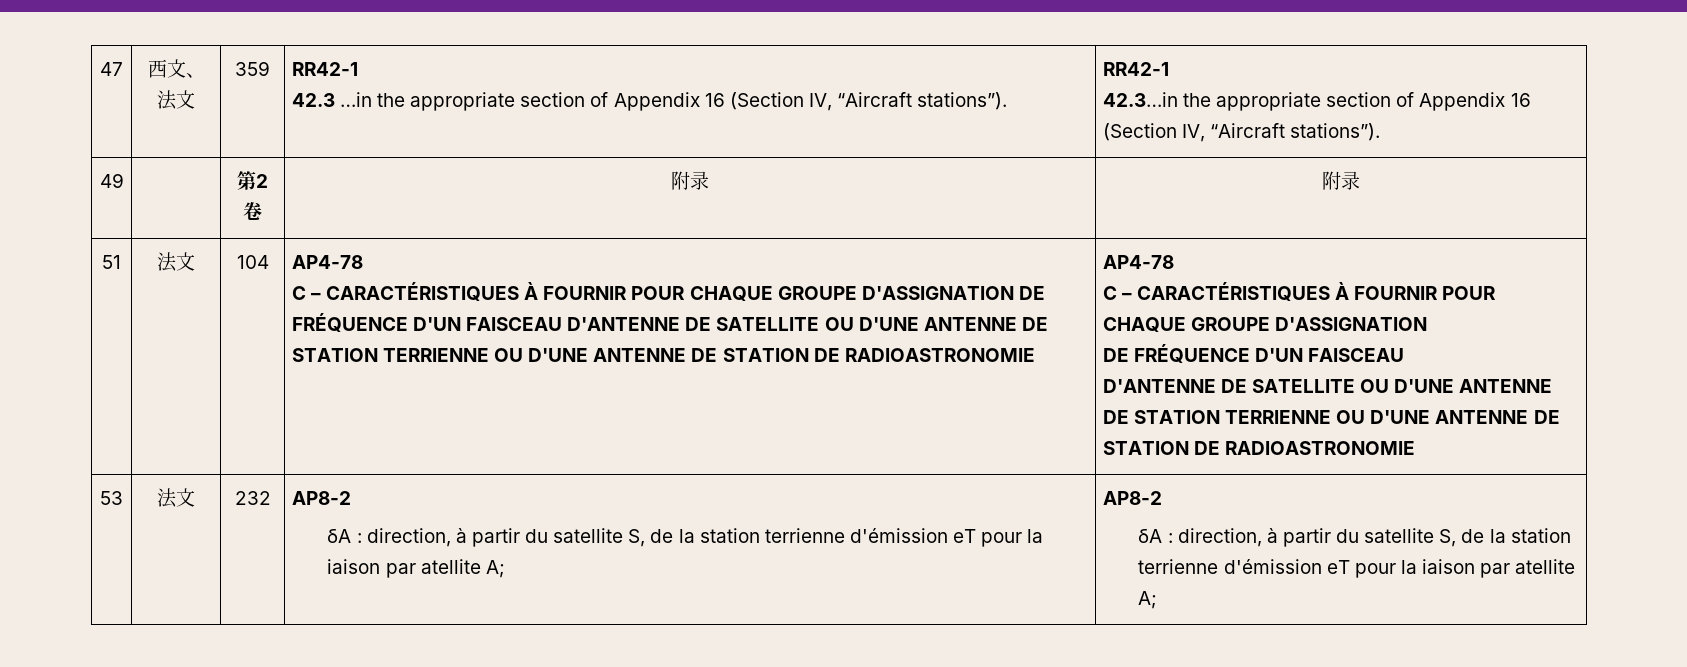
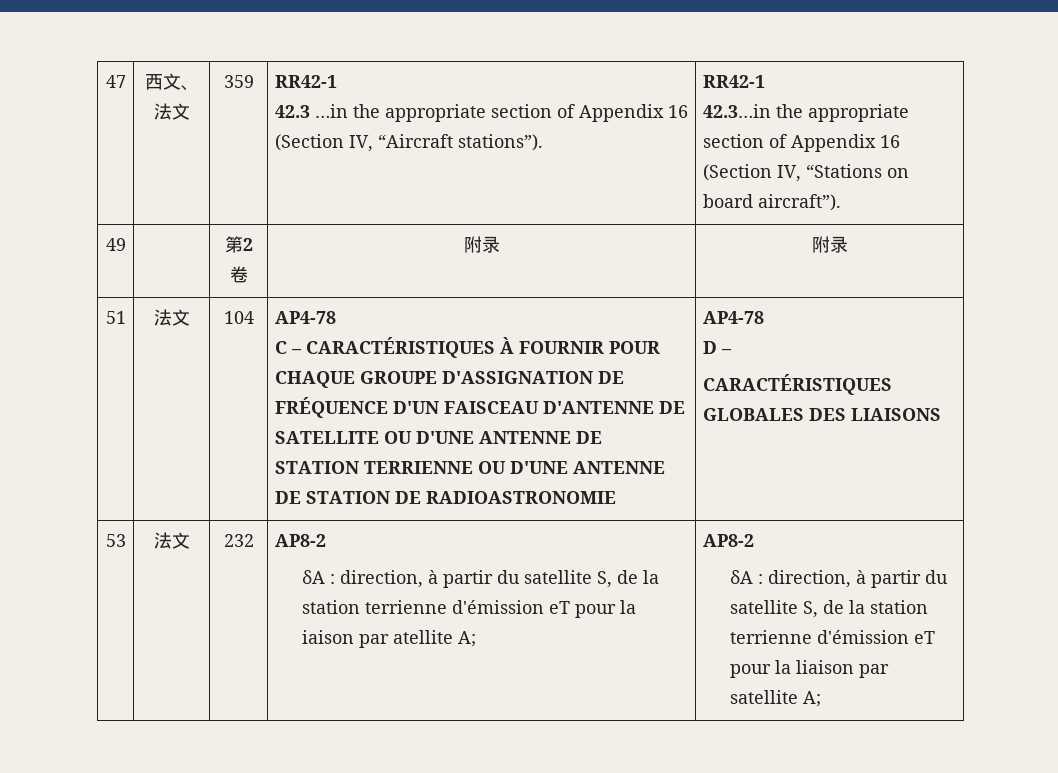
[1210,123,1381,141] “Aircraft stations”). -> [805,164,909,178] [702,194,841,211] “Stations on board aircraft”).
[1102,282,1497,301] [1102,317,1428,332] [1102,344,1405,363] [1102,379,1553,393] [1102,410,1560,424] [1102,441,1416,455] C – CARACTÉRISTIQUES À FOURNIR POUR CHAQUE GROUPE D'ASSIGNATION // DE FRÉQUENCE D'UN FAISCEAU // D'ANTENNE DE SATELLITE OU D'UNE ANTENNE DE STATION TERRIENNE OU D'UNE ANTENNE DE STATION DE RADIOASTRONOMIE -> [702,341,732,354] [702,374,892,395] [702,408,941,421] D – // CARACTÉRISTIQUES GLOBALES DES LIAISONS
[1422,559,1576,578] iaison par atellite -> [795,660,889,678] [729,690,798,704] liaison par satellite

